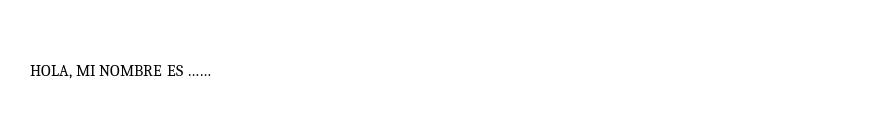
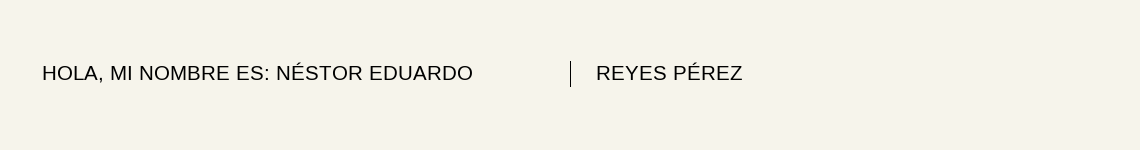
[166,65,211,76] ES …… -> [236,62,743,80] ES: NÉSTOR EDUARDO REYES PÉREZ

